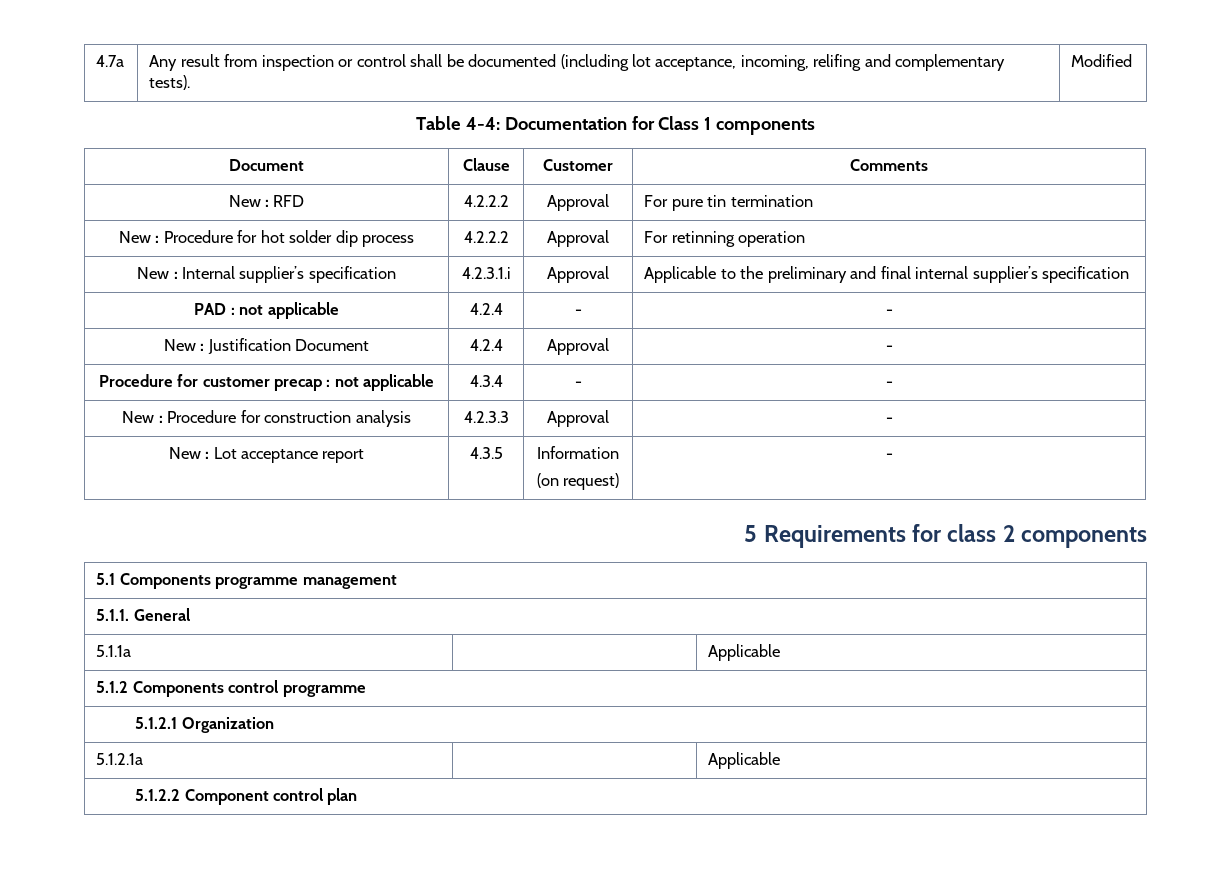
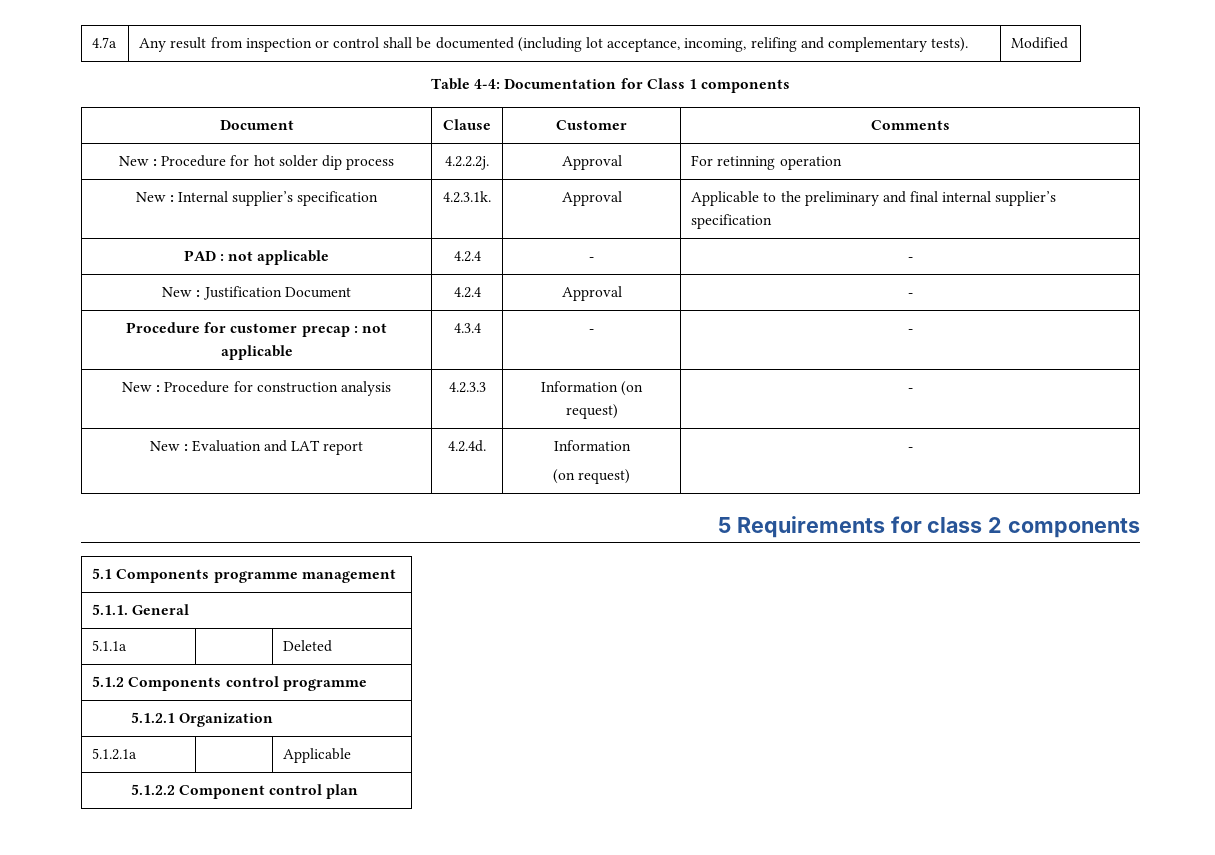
[228,195,305,207] [463,195,509,207] [547,194,609,211] [644,195,813,211] // New : RFD | 4.2.2.2 | Approval | For pure tin termination -> (950, 125) none
[463,231,509,243] 4.2.2.2 -> [445,156,489,170] 4.2.2.2j.
[461,267,511,279] 4.2.3.1.i -> [443,191,491,203] 4.2.3.1k.
[547,410,609,427] [885,417,893,423] [168,447,318,463] Approval | - // New : Lot acceptance -> [540,381,644,396] [565,404,618,419] [907,388,913,392] [149,440,321,452] Information (on request) | - // New : Evaluation and LAT
[469,447,503,459] 4.3.5 -> [448,440,486,452] 4.2.4d.
[708,644,781,661] Applicable -> [283,640,333,652] Deleted

